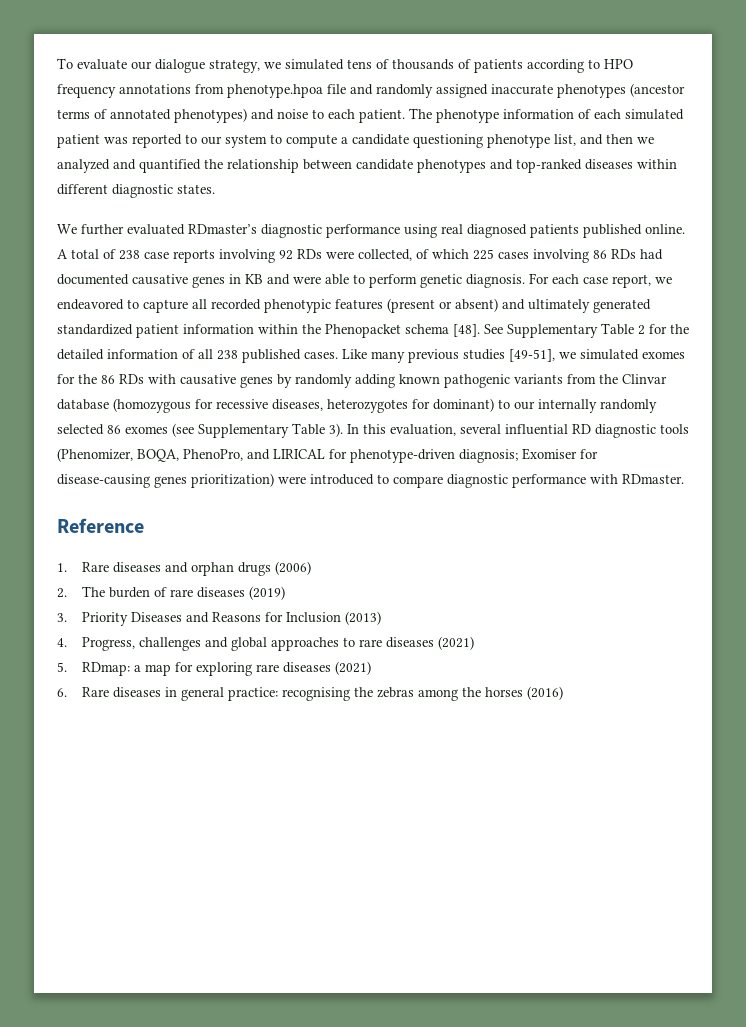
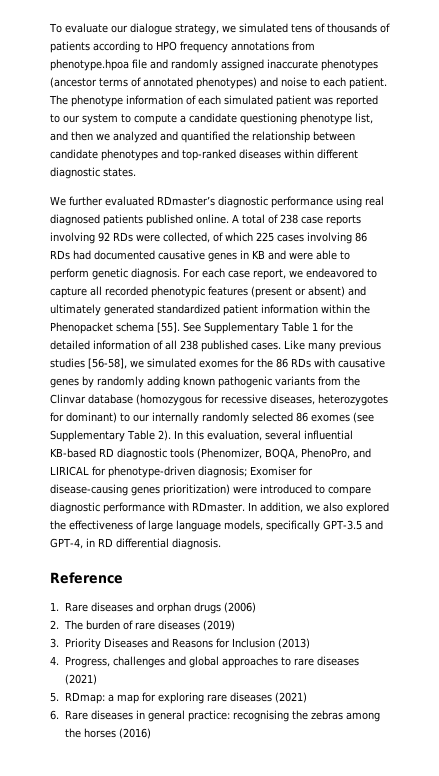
[453,324,480,337] [48]. -> [157,322,180,333] [55].
[638,325,645,335] 2 -> [311,322,318,331] 1
[509,349,555,362] [49-51], -> [88,358,127,369] [56-58],
[329,423,343,437] 3). -> [157,430,171,441] 2).
(568, 429) none -> [50,448,96,458] KB-based
(684, 479) none -> [248,502,389,514] [50,520,383,532] [50,538,221,550] In addition, we also explored the effectiveness of large language models, specifically GPT-3.5 and GPT-4, in RD differential diagnosis.

